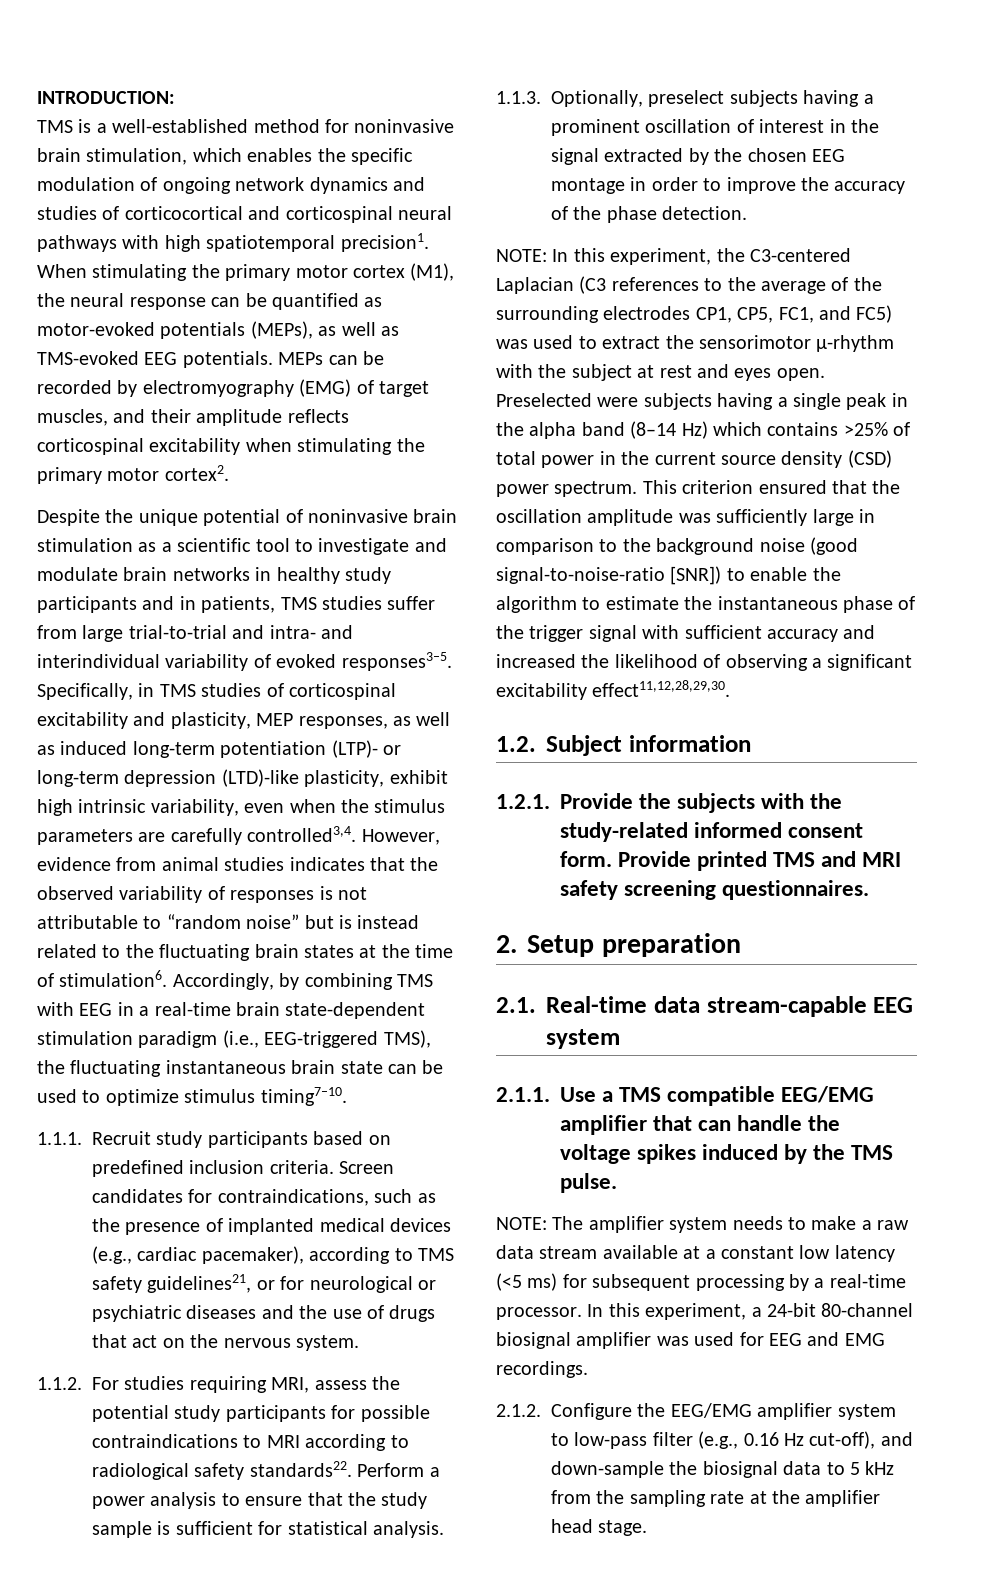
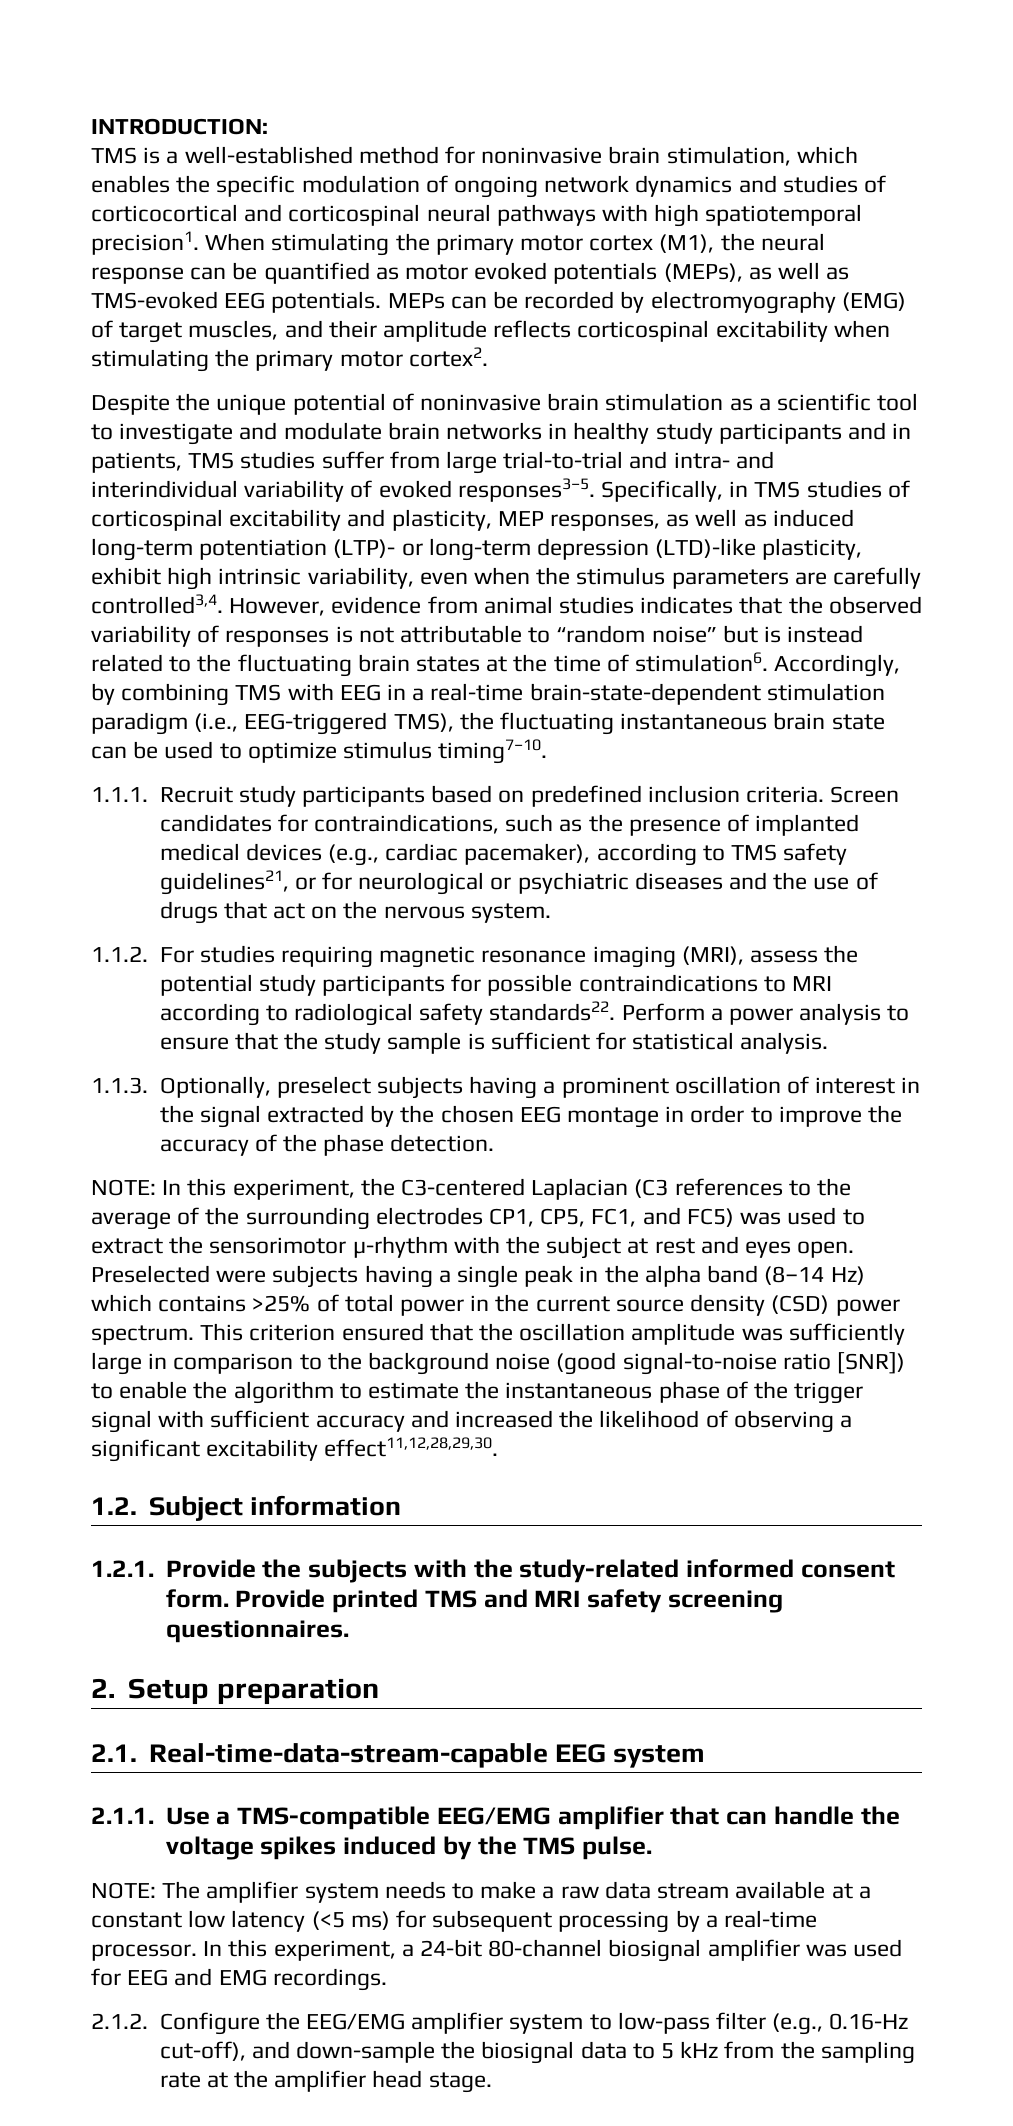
[37,322,155,336] motor-evoked -> [405,262,548,280] motor evoked
[236,1002,426,1019] brain state-dependent -> [529,683,761,705] brain-state-dependent
[271,1377,310,1393] MRI, -> [379,946,744,968] magnetic resonance imaging (MRI),
[496,567,665,584] signal-to-noise-ratio -> [622,1352,831,1375] signal-to-noise ratio
[546,996,867,1017] Real-time data stream-capable -> [148,1743,548,1768] Real-time-data-stream-capable
[619,1086,776,1106] TMS compatible -> [237,1806,430,1830] TMS-compatible
[743,1432,804,1446] 0.16 Hz -> [829,2013,909,2030] 0.16-Hz

